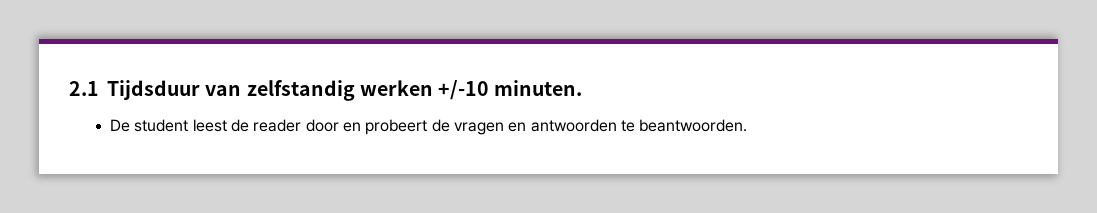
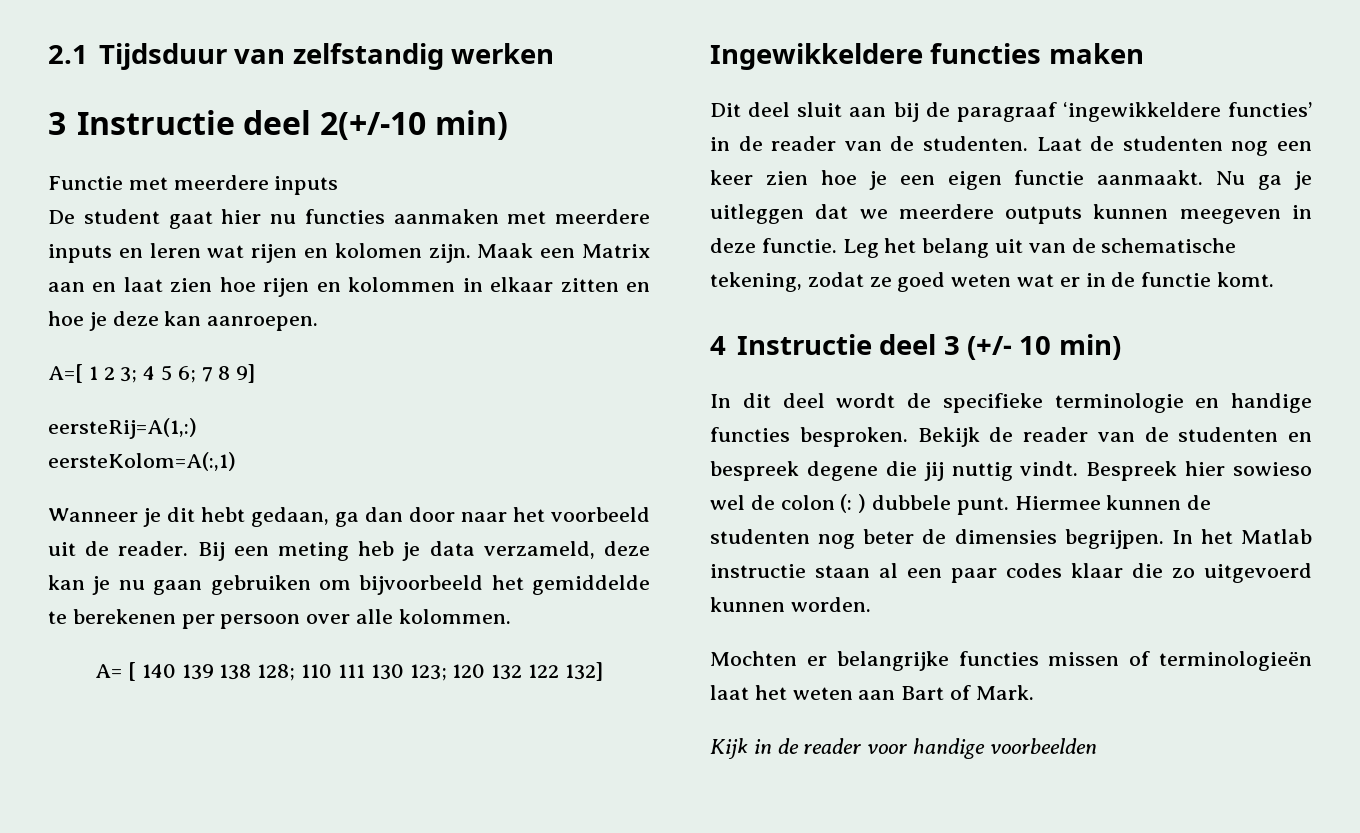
[438,80,583,100] [110,119,748,135] +/-10 minuten. // De student leest de reader door en probeert de vragen en antwoorden te beantwoorden. -> [48,110,508,140] [48,175,339,195] [48,209,650,229] [48,243,650,263] [48,277,650,297] [48,311,319,331] [48,364,256,383] [48,418,197,439] [48,452,236,471] [48,507,650,527] [48,541,651,561] [48,575,650,595] [48,609,511,629] [95,662,603,681] [710,43,1144,70] [710,102,1312,122] [710,136,1312,156] [710,170,1312,190] [710,204,1312,224] [710,238,1237,258] [710,272,1275,292] [710,334,1121,360] [710,393,1312,413] [710,427,1312,447] [710,461,1312,481] [710,494,1212,515] [710,529,1312,549] [710,563,1312,583] [710,597,871,612] [710,651,1312,671] [710,685,1034,700] [710,738,1097,759] // 3 Instructie deel 2(+/-10 min) // Functie met meerdere inputs // De student gaat hier nu functies aanmaken met meerdere inputs en leren wat rijen en kolomen zijn. Maak een Matrix aan en laat zien hoe rijen en kolommen in elkaar zitten en hoe je deze kan aanroepen. // A=[ 1 2 3; 4 5 6; 7 8 9] // eersteRij=A(1,:) // eersteKolom=A(:,1) // Wanneer je dit hebt gedaan, ga dan door naar het voorbeeld uit de reader. Bij een meting heb je data verzameld, deze kan je nu gaan gebruiken om bijvoorbeeld het gemiddelde te berekenen per persoon over alle kolommen. // A= [ 140 139 138 128; 110 111 130 123; 120 132 122 132] // Ingewikkeldere functies maken // Dit deel sluit aan bij de paragraaf ‘ingewikkeldere functies’ in de reader van de studenten. Laat de studenten nog een keer zien hoe je een eigen functie aanmaakt. Nu ga je uitleggen dat we meerdere outputs kunnen meegeven in deze functie. Leg het belang uit van de schematische tekening, zodat ze goed weten wat er in de functie komt. // 4 Instructie deel 3 (+/- 10 min) // In dit deel wordt de specifieke terminologie en handige functies besproken. Bekijk de reader van de studenten en bespreek degene die jij nuttig vindt. Bespreek hier sowieso wel de colon (: ) dubbele punt. Hiermee kunnen de studenten nog beter de dimensies begrijpen. In het Matlab instructie staan al een paar codes klaar die zo uitgevoerd kunnen worden. // Mochten er belangrijke functies missen of terminologieën laat het weten aan Bart of Mark. // Kijk in de reader voor handige voorbeelden

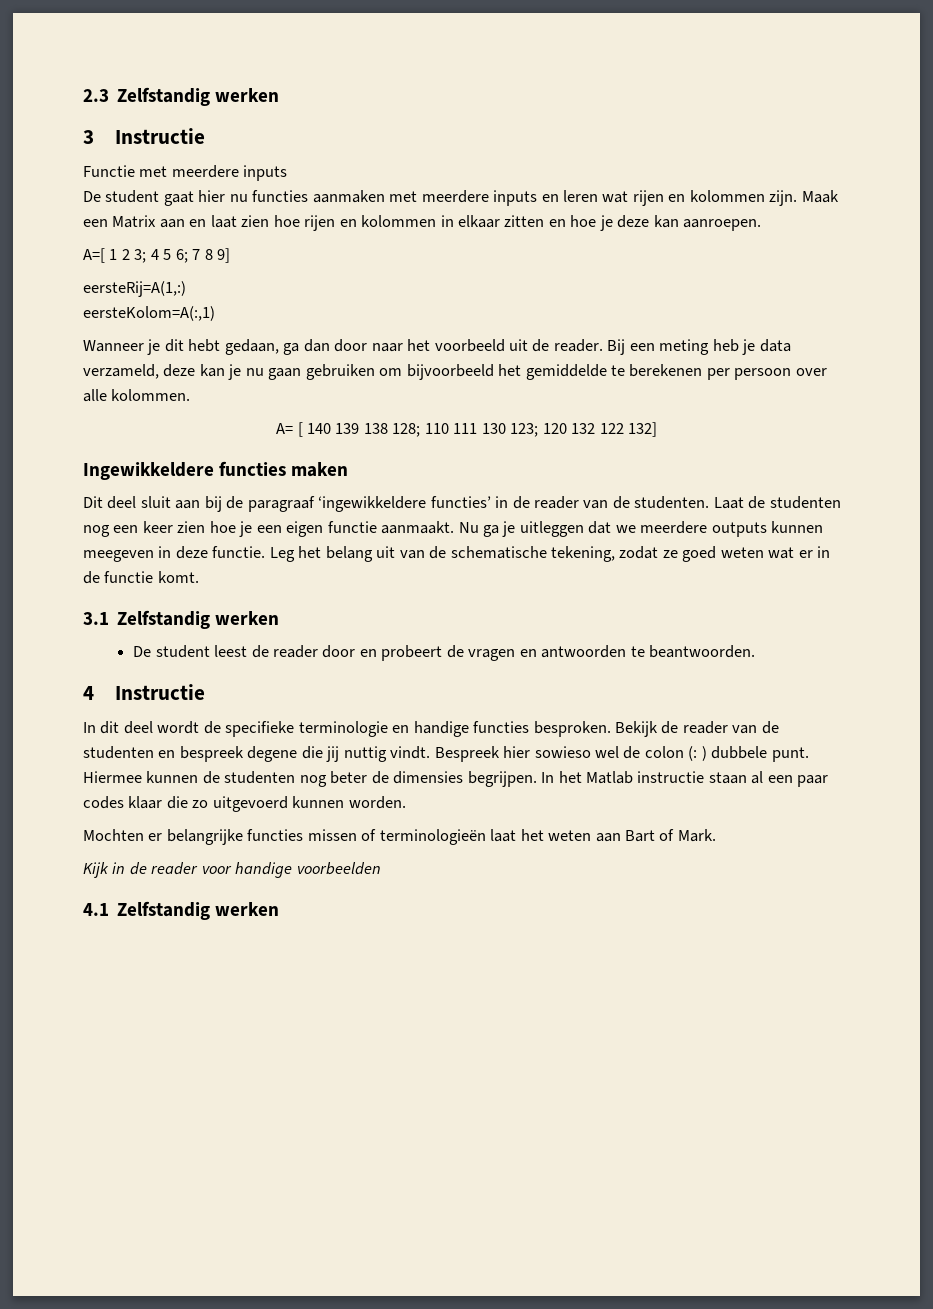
[48,43,444,70] 2.1 Tijdsduur van zelfstandig -> [83,87,211,106] 2.3 Zelfstandig
[243,110,508,140] deel 2(+/-10 min) -> (206, 136) none
[334,243,422,258] kolomen -> [689,190,765,202] kolommen
[710,334,1121,360] 4 Instructie deel 3 (+/- 10 min) -> [83,610,280,629] [133,645,756,661] [83,684,206,700] 3.1 Zelfstandig werken // De student leest de reader door en probeert de vragen en antwoorden te beantwoorden. // 4 Instructie
(1097, 746) none -> [83,901,280,920] // 4.1 Zelfstandig werken

